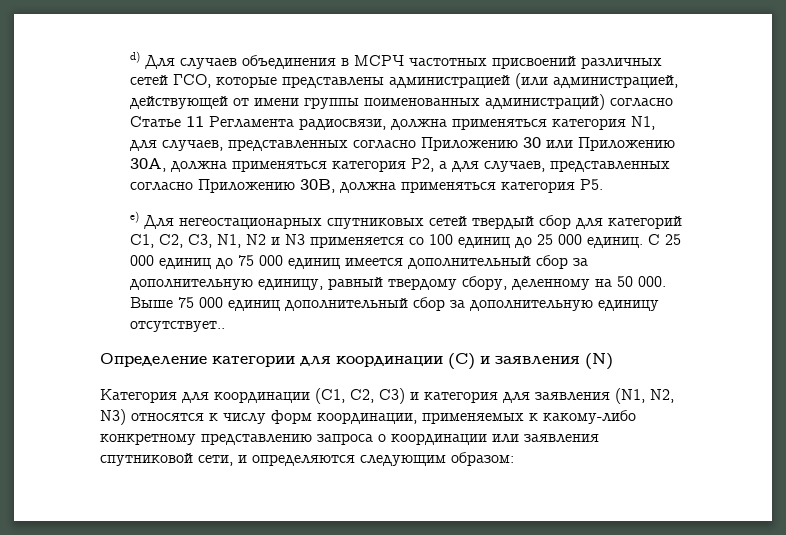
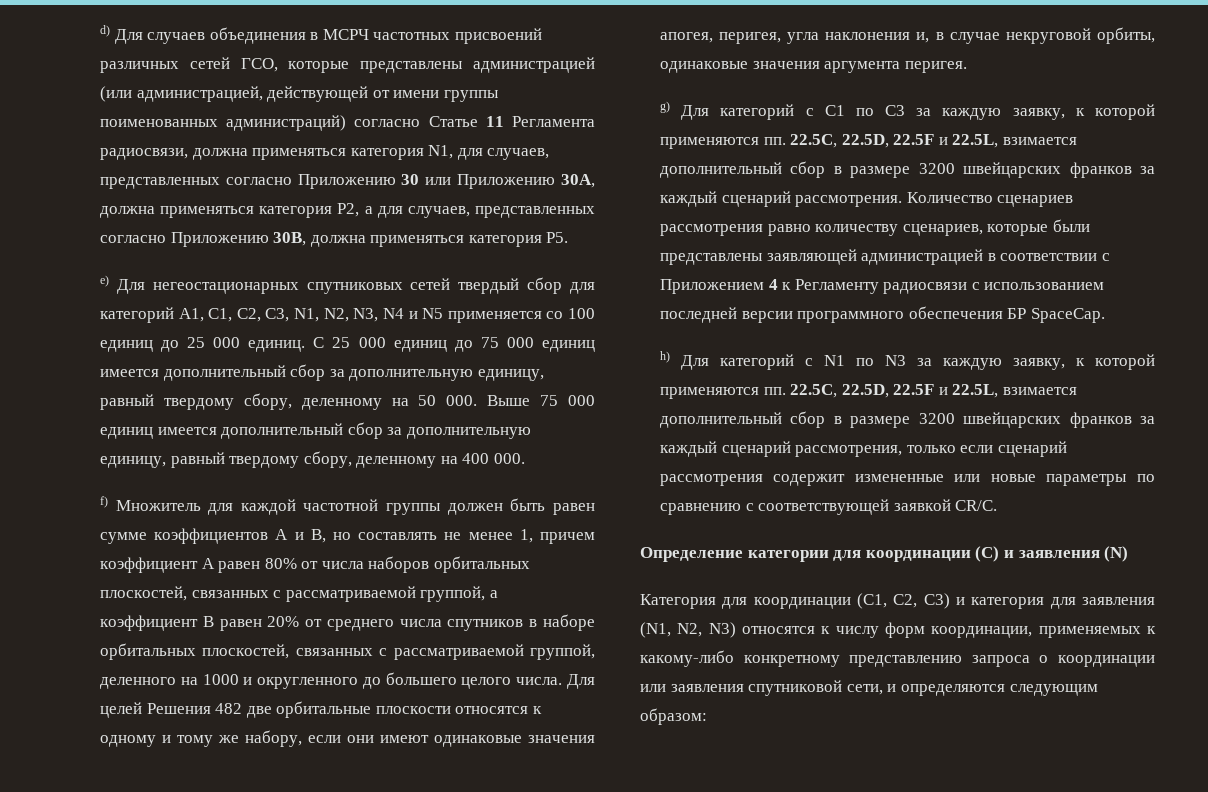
(683, 222) none -> [178,308,204,322] A1,
[246,234,306,245] N2 и N3 -> [323,308,444,322] N2, N3, N4 и N5
[285,297,660,311] [130,321,226,332] дополнительный сбор за дополнительную единицу отсутствует.. -> [157,422,531,439] [99,451,526,468] [99,496,595,515] [99,528,595,544] [99,556,531,573] [99,586,498,602] [99,614,595,631] [99,643,595,660] [99,672,596,689] [99,701,543,718] [99,730,596,747] [659,27,1155,44] [659,61,967,73] [659,101,1155,120] [659,134,1078,149] [659,161,1155,178] [659,191,1074,207] [659,219,1090,236] [659,249,1110,265] [659,279,1105,294] [659,306,1105,323] [659,351,1155,370] [659,384,1078,399] [659,411,1155,428] [659,441,1067,457] [659,474,1155,486] [659,499,998,515] имеется дополнительный сбор за дополнительную единицу, равный твердому сбору, деленному на 400 000. // f) Множитель для каждой частотной группы должен быть равен сумме коэффициентов A и B, но составлять не менее 1, причем коэффициент A равен 80% от числа наборов орбитальных плоскостей, связанных с рассматриваемой группой, а коэффициент B равен 20% от среднего числа спутников в наборе орбитальных плоскостей, связанных с рассматриваемой группой, деленного на 1000 и округленного до большего целого числа. Для целей Решения 482 две орбитальные плоскости относятся к одному и тому же набору, если они имеют одинаковые значения апогея, перигея, угла наклонения и, в случае некруговой орбиты, одинаковые значения аргумента перигея. // g) Для категорий с C1 по C3 за каждую заявку, к которой применяются пп. 22.5C, 22.5D, 22.5F и 22.5L, взимается дополнительный сбор в размере 3200 швейцарских франков за каждый сценарий рассмотрения. Количество сценариев рассмотрения равно количеству сценариев, которые были представлены заявляющей администрацией в соответствии с Приложением 4 к Регламенту радиосвязи с использованием последней версии программного обеспечения БР SpaceCap. // h) Для категорий с N1 по N3 за каждую заявку, к которой применяются пп. 22.5C, 22.5D, 22.5F и 22.5L, взимается дополнительный сбор в размере 3200 швейцарских франков за каждый сценарий рассмотрения, только если сценарий рассмотрения содержит измененные или новые параметры по сравнению с соответствующей заявкой CR/C.

